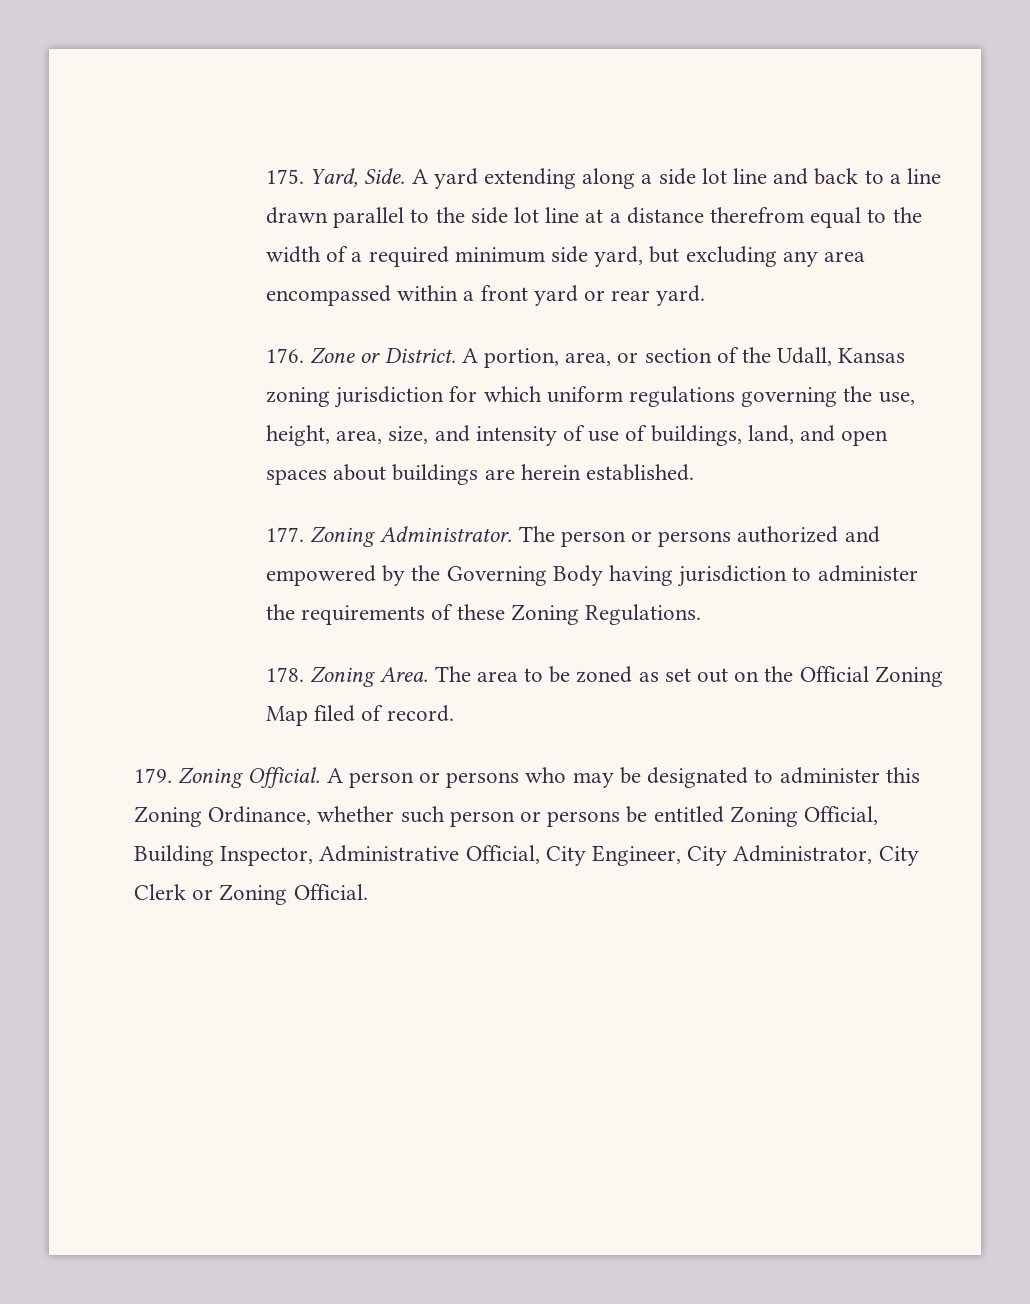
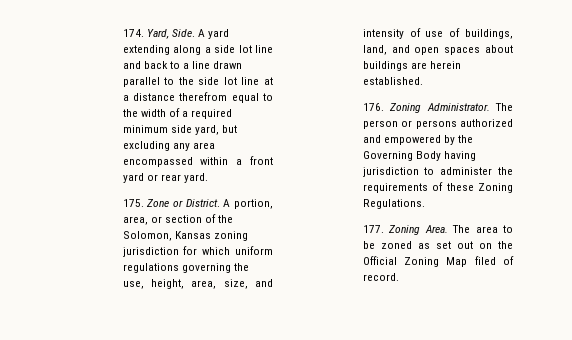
[265,169,304,184] 175. -> [122,29,144,37] 174.
[265,348,304,363] 176. -> [122,199,144,207] 175.
[777,347,833,366] Udall, -> [122,231,172,241] Solomon,
[265,527,304,542] 177. -> [362,103,384,111] 176.
[265,667,304,682] 178. -> [362,225,384,233] 177.
[134,767,920,788] [134,806,879,827] [134,845,919,866] [134,884,368,905] // 179. Zoning Official. A person or persons who may be designated to administer this Zoning Ordinance, whether such person or persons be entitled Zoning Official, Building Inspector, Administrative Official, City Engineer, City Administrator, City Clerk or Zoning Official. -> (399, 277) none

